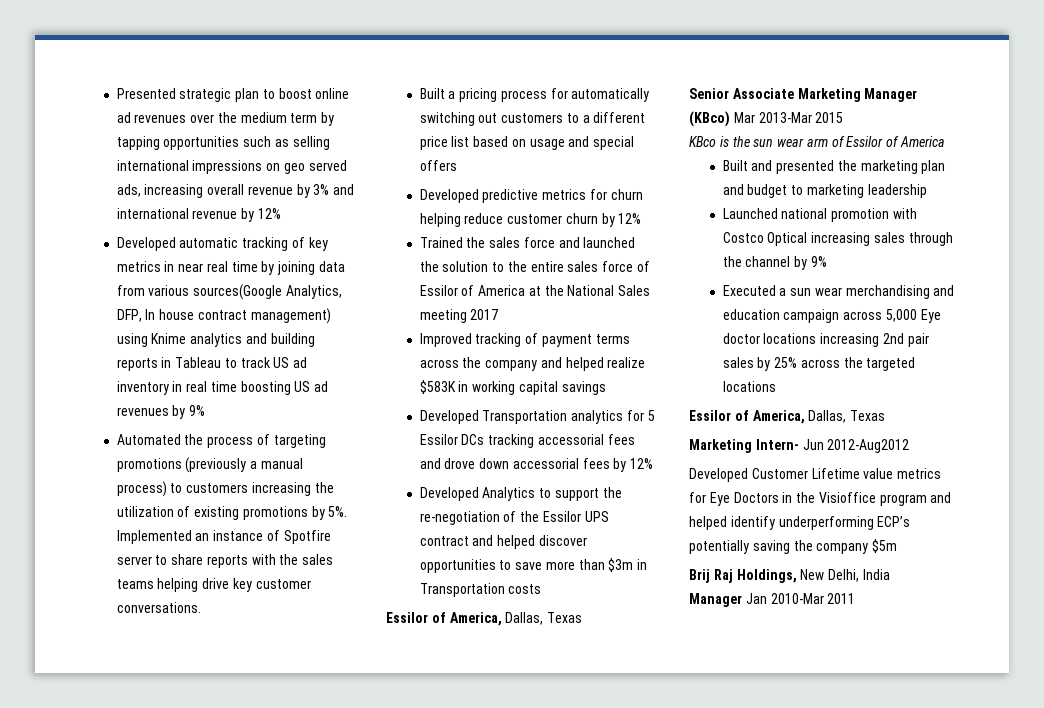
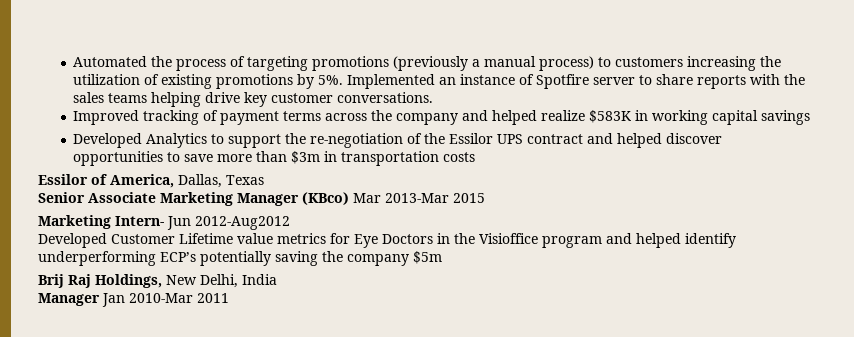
[116,88,350,102] [116,112,335,126] [116,136,330,150] [116,160,347,174] [116,184,355,198] [116,208,281,222] [116,237,328,251] [116,261,346,275] [116,284,342,300] [116,308,331,324] [116,333,315,347] [116,357,308,371] [116,381,329,395] [116,405,206,419] Presented strategic plan to boost online ad revenues over the medium term by tapping opportunities such as selling international impressions on geo served ads, increasing overall revenue by 3% and international revenue by 12% // Developed automatic tracking of key metrics in near real time by joining data from various sources(Google Analytics, DFP, In house contract management) using Knime analytics and building reports in Tableau to track US ad inventory in real time boosting US ad revenues by 9% // -> (73, 61) none
[419,88,650,102] [419,112,646,126] [419,136,635,150] [419,160,457,171] [419,189,643,203] [419,213,642,227] [419,237,636,248] [419,261,651,272] [419,285,651,296] [419,309,499,323] // Built a pricing process for automatically switching out customers to a different price list based on usage and special offers // Developed predictive metrics for churn helping reduce customer churn by 12% // Trained the sales force and launched the solution to the entire sales force of Essilor of America at the National Sales meeting 2017 -> (434, 97) none
[419,410,655,424] [419,434,635,448] [419,458,654,472] // Developed Transportation analytics for 5 Essilor DCs tracking accessorial fees and drove down accessorial fees by 12% -> (811, 117) none
[419,583,505,597] Transportation -> [341,151,440,166] transportation
[689,136,946,147] [722,160,946,174] [722,184,927,198] [722,208,917,222] [722,232,953,246] [722,256,827,270] [722,285,955,299] [722,309,941,323] [722,333,929,347] [722,357,916,371] [722,381,776,392] [689,410,886,424] // KBco is the sun wear arm of Essilor of America // Built and presented the marketing plan and budget to marketing leadership // Launched national promotion with Costco Optical increasing sales through the channel by 9% // Executed a sun wear merchandising and education campaign across 5,000 Eye doctor locations increasing 2nd pair sales by 25% across the targeted locations // Essilor of America, Dallas, Texas -> (485, 198) none

